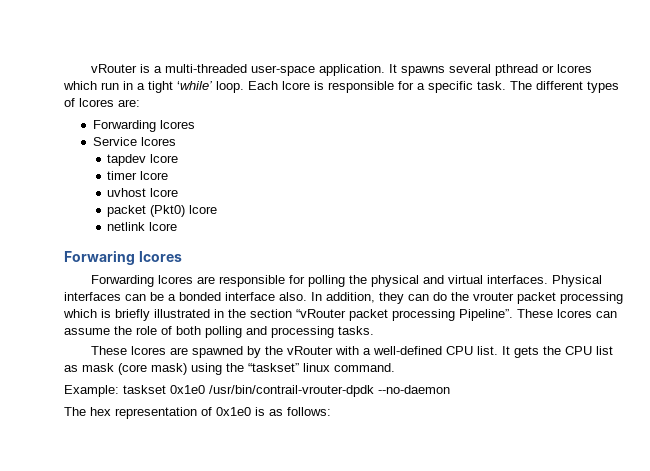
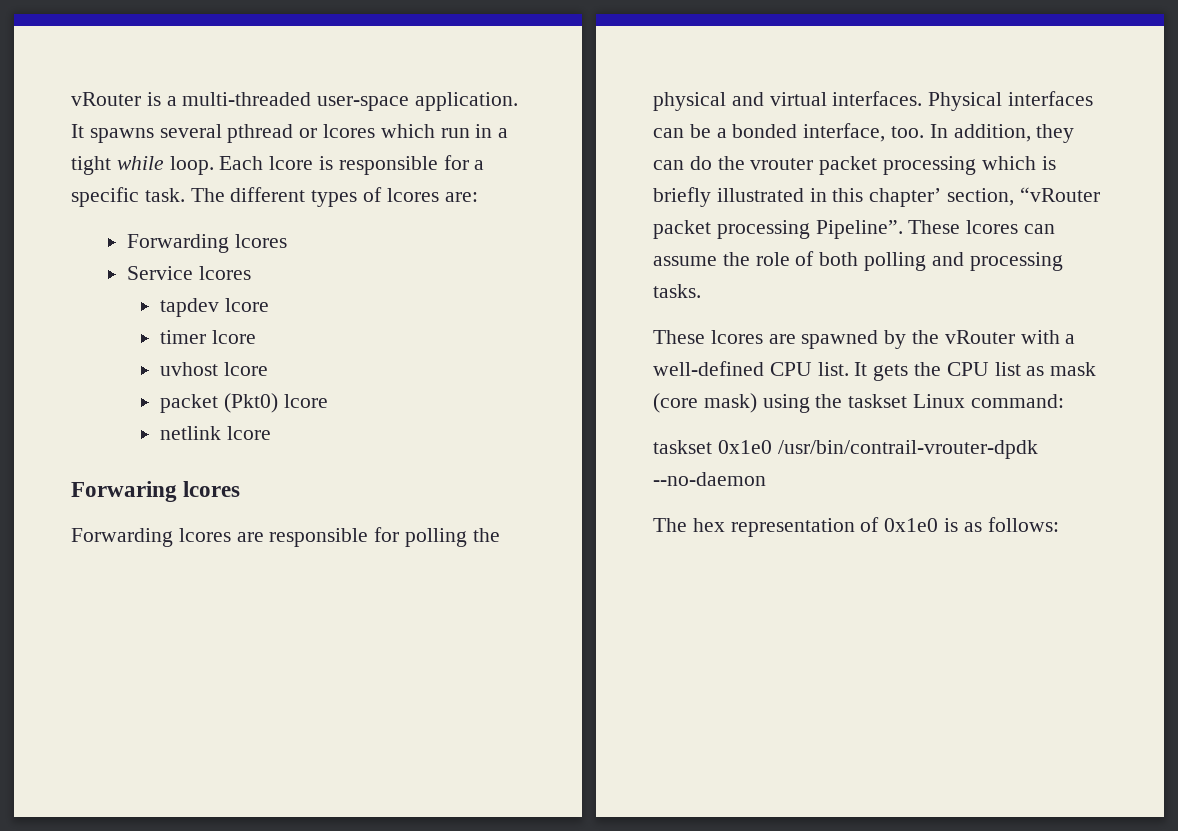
[177,81,213,90] ‘while’ -> [116,156,164,170] while
[225,292,307,301] interface also. -> [803,123,925,142] interface, too.
[228,309,292,318] the section -> [832,188,1015,207] this chapter’ section,
[248,363,395,372] [64,385,119,397] “taskset” linux command. // Example: -> [848,394,1064,408] taskset Linux command: //

